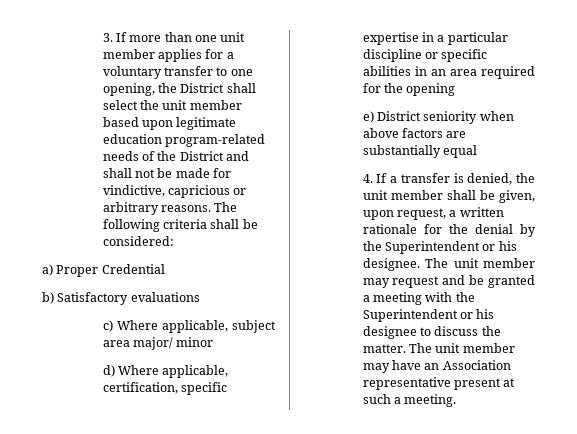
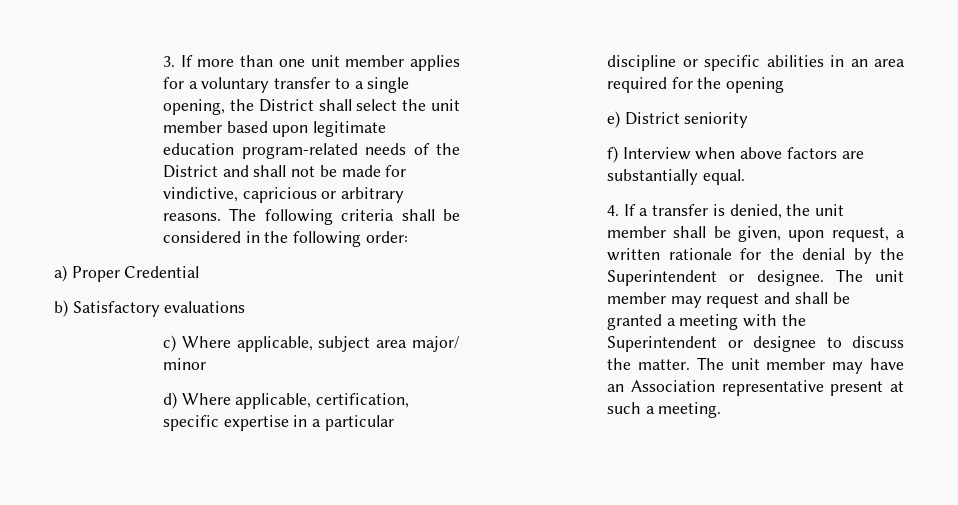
[230,69,253,76] one -> [354,77,410,93] a single
[102,236,174,246] considered: -> [162,231,408,247] considered in the following order:
(478, 117) none -> [606,146,691,163] // f) Interview
[442,145,477,158] equal -> [702,169,745,185] equal.
[498,241,517,251] his -> (745, 278) none
(466, 280) none -> [794,292,828,304] shall
[476,309,495,319] his -> (743, 344) none

